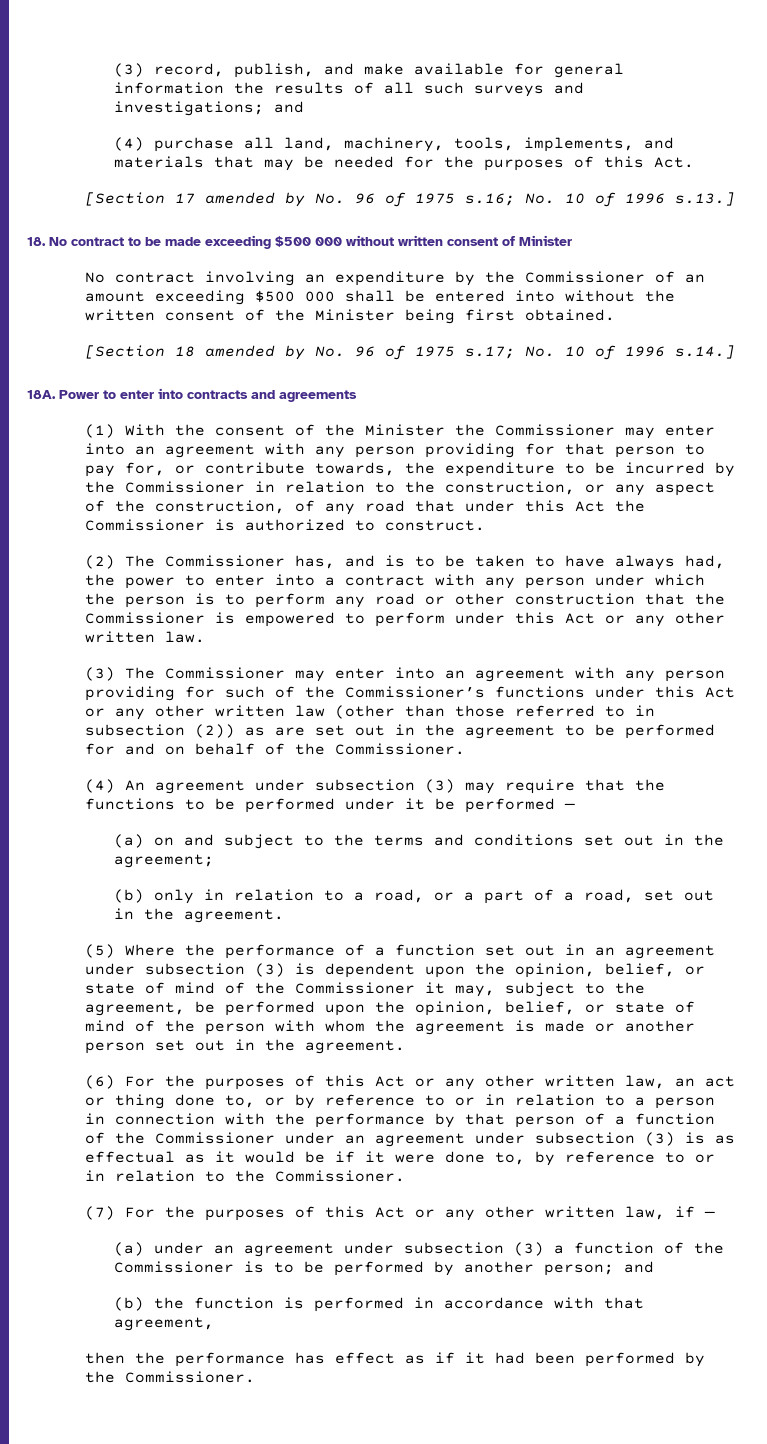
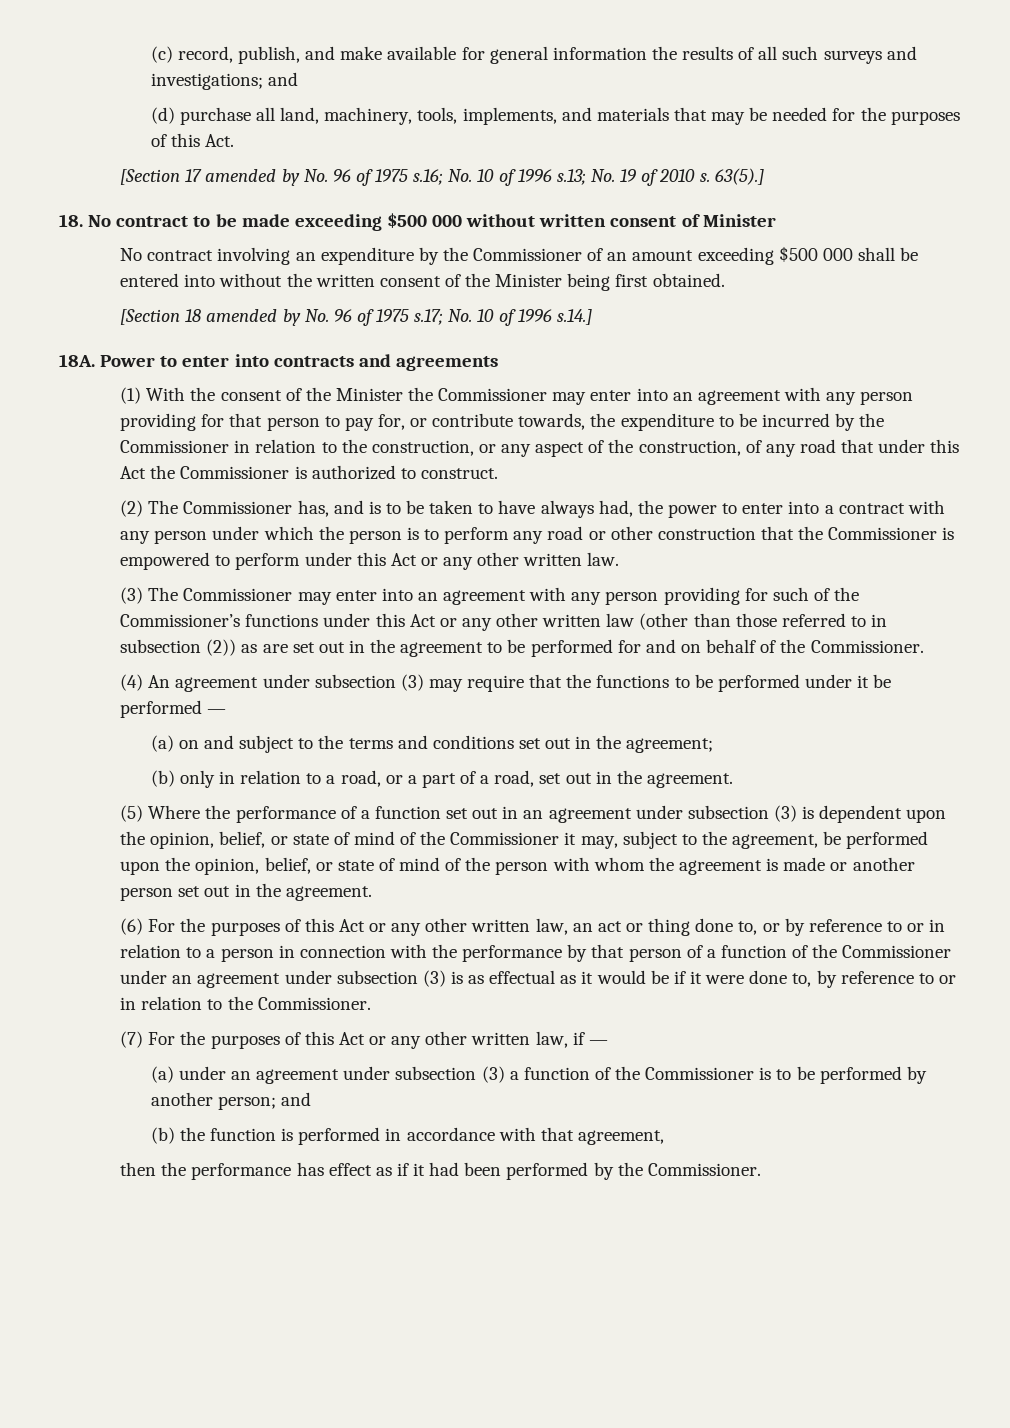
[114,63,145,77] (3) -> [150,46,173,63] (c)
[114,137,145,151] (4) -> [150,107,175,124] (d)
[675,192,736,206] s.13.] -> [556,168,764,186] s.13; No. 19 of 2010 s. 63(5).]

